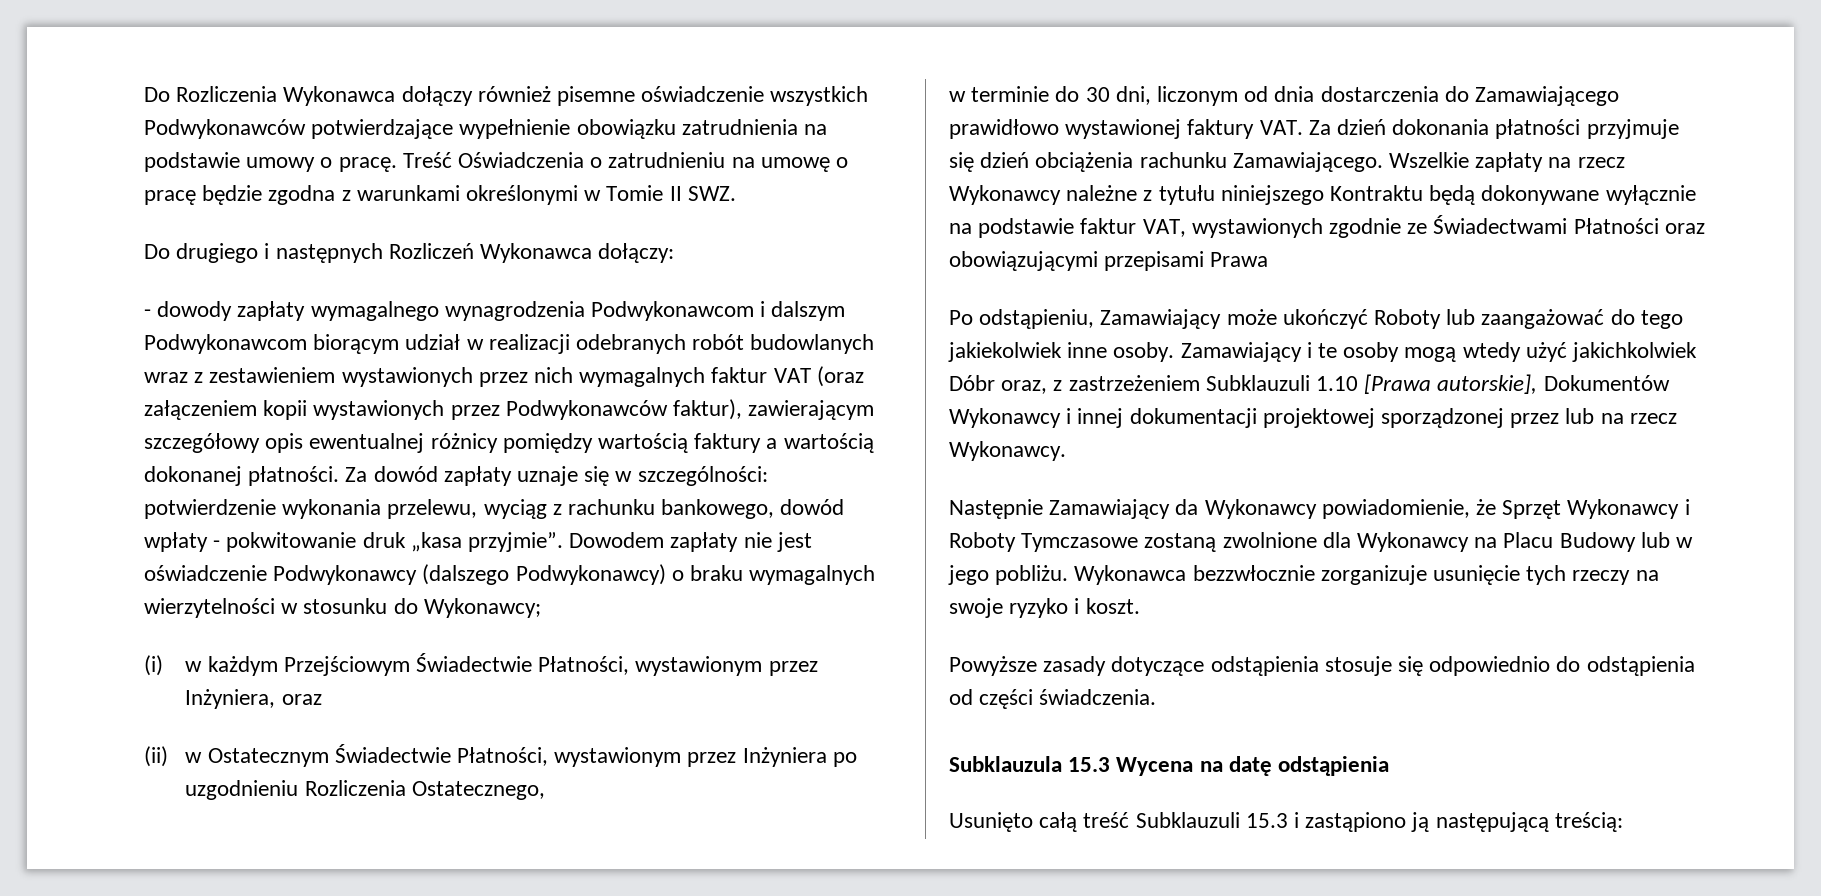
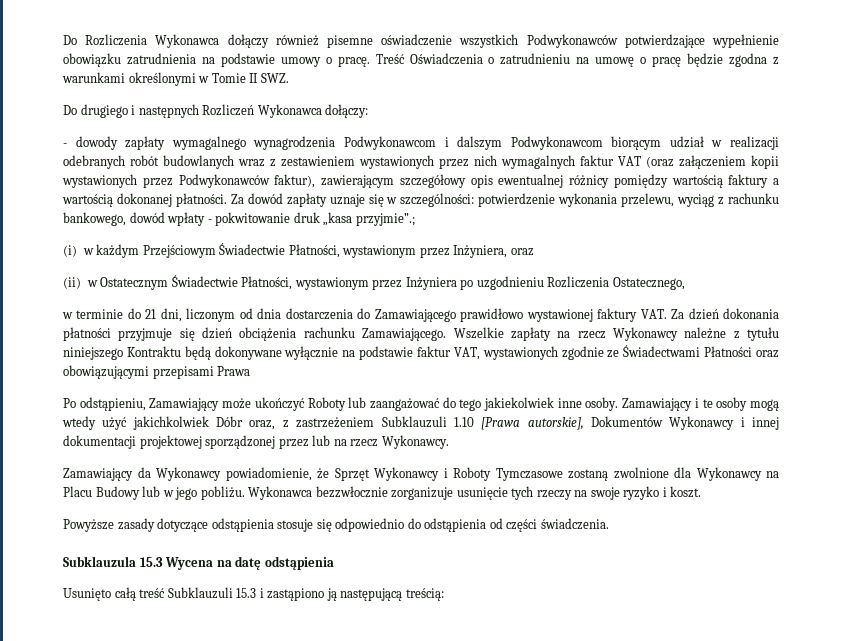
[468,532,812,552] [144,564,876,585] [144,598,541,618] przyjmie”. Dowodem zapłaty nie jest oświadczenie Podwykonawcy (dalszego Podwykonawcy) o braku wymagalnych wierzytelności w stosunku do Wykonawcy; -> [355,213,415,226] przyjmie”.;
[1085,87,1110,102] 30 -> [145,309,157,319] 21
[949,499,1043,519] Następnie -> (449, 442) none

